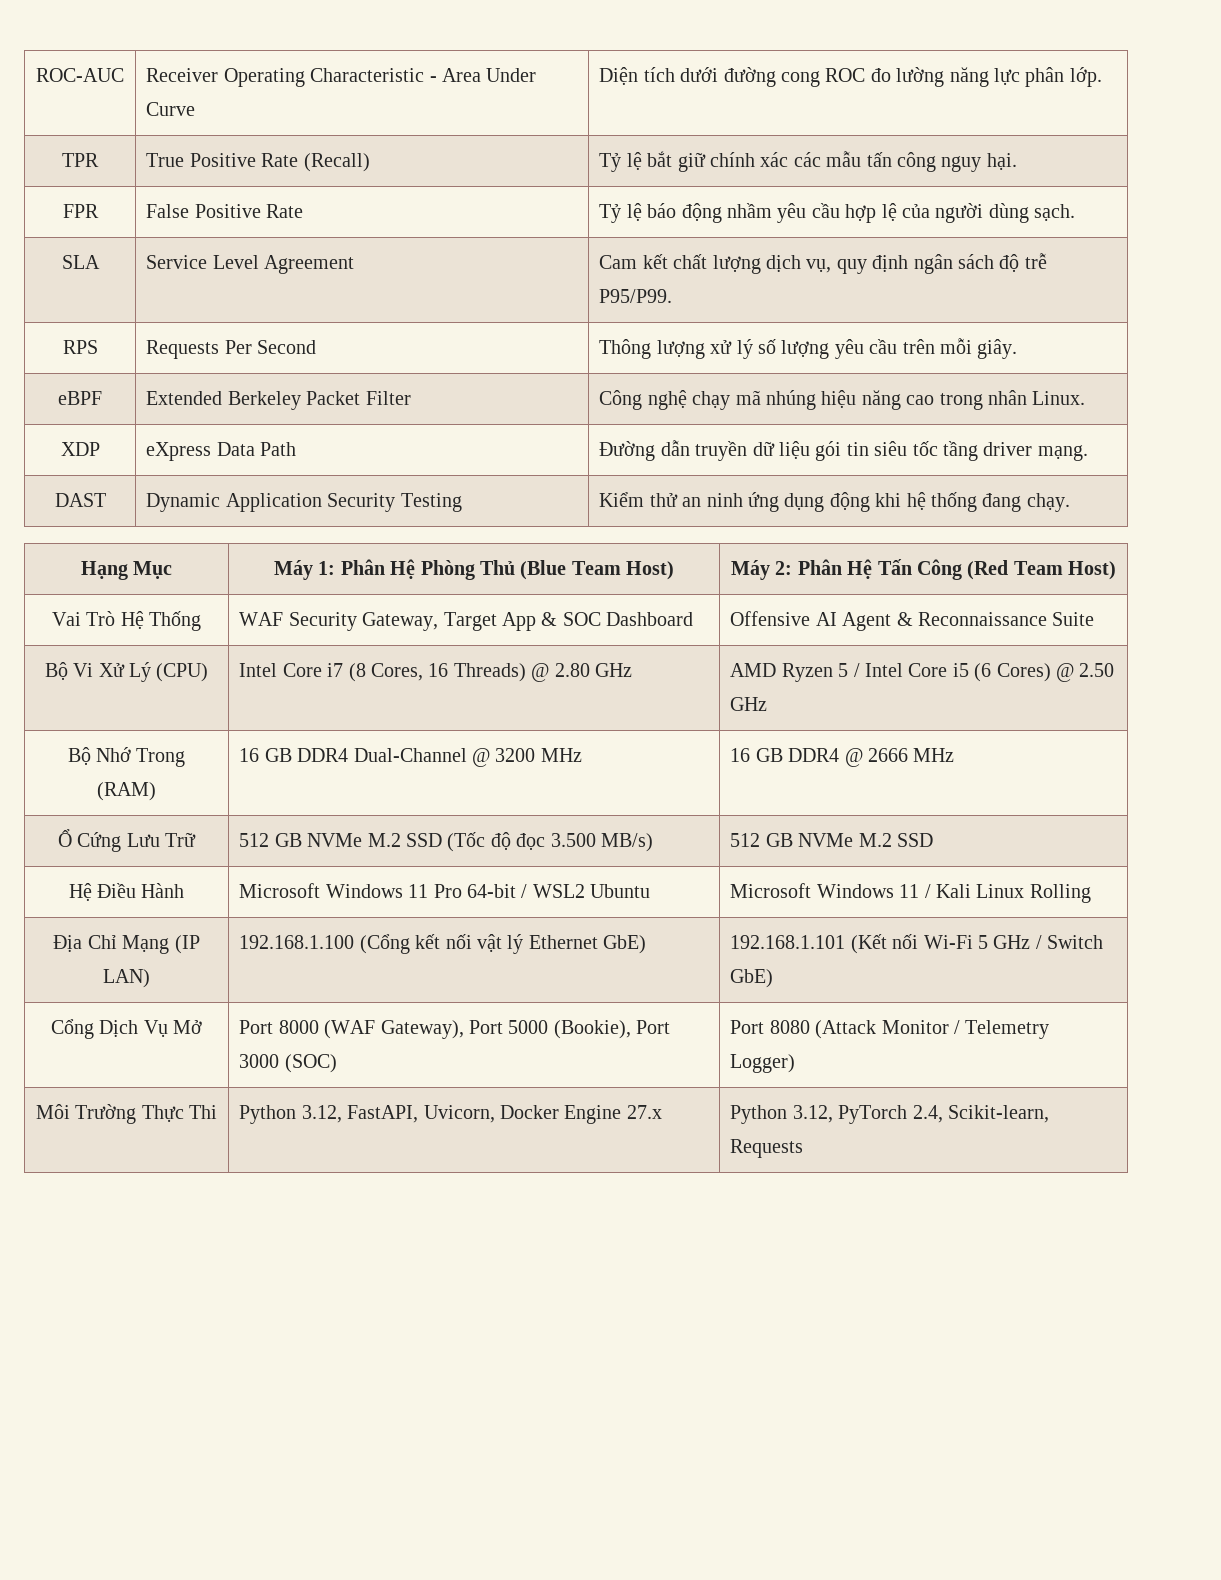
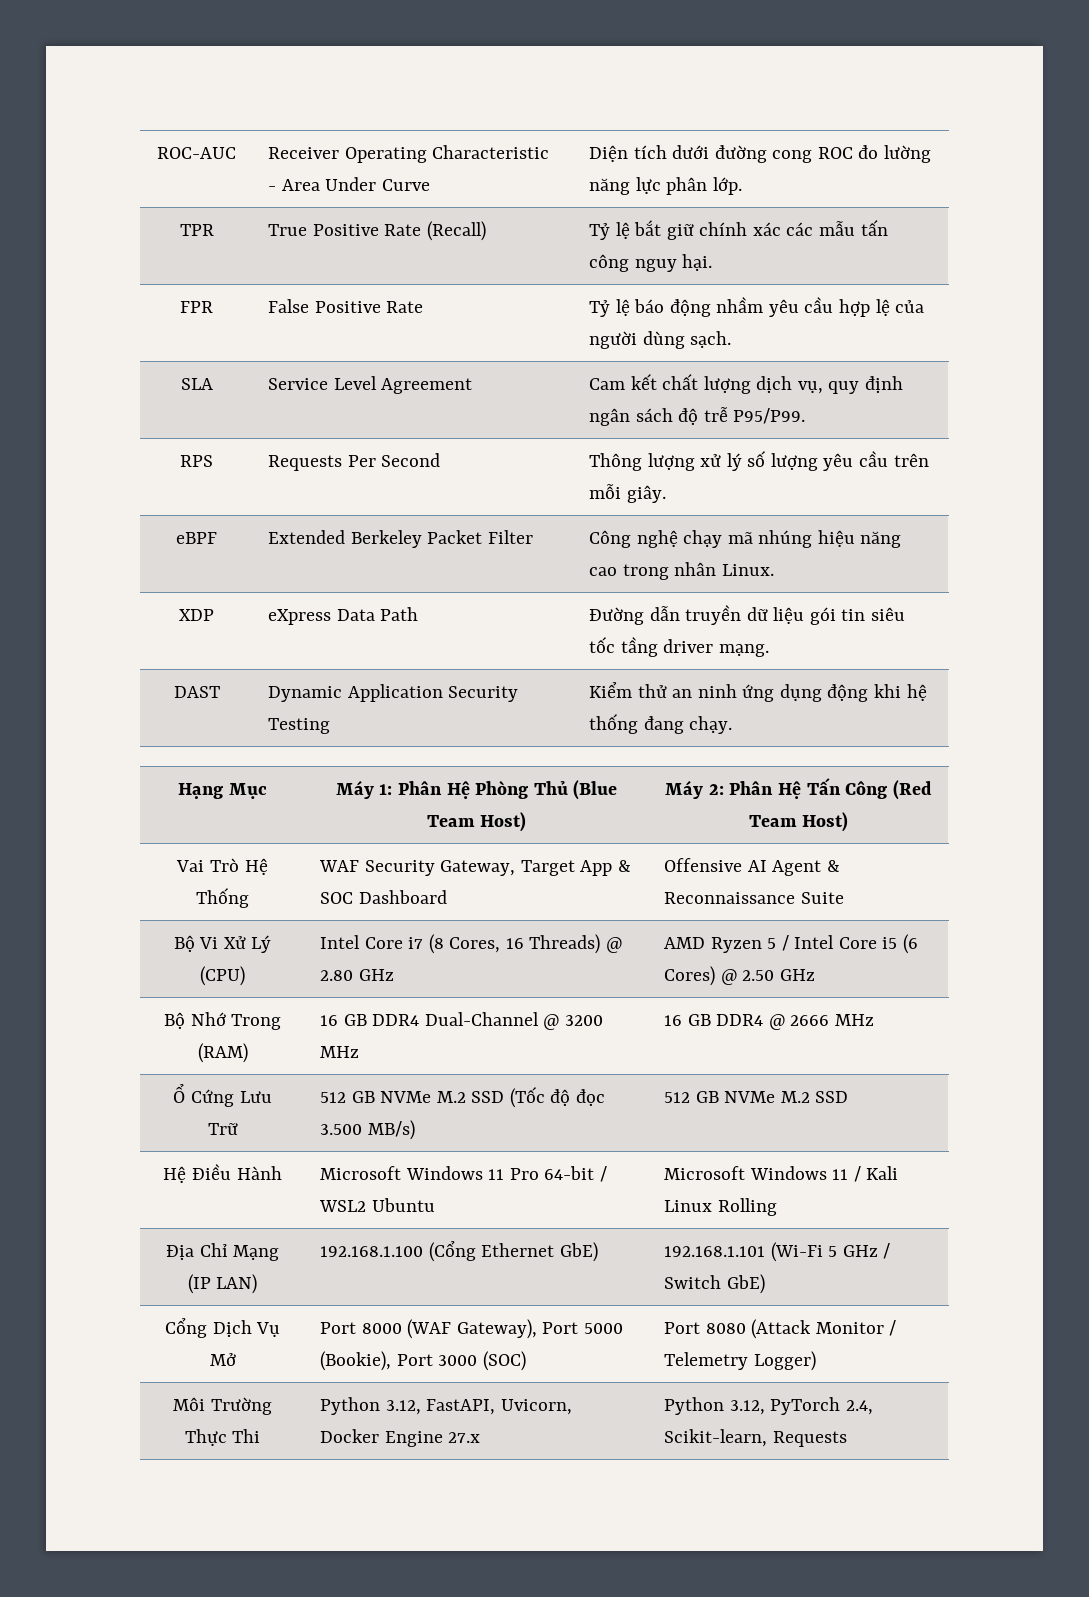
[415,934,524,954] kết nối vật lý -> (476, 1251) none
[850,934,973,954] (Kết nối Wi-Fi -> [770,1242,823,1262] (Wi-Fi

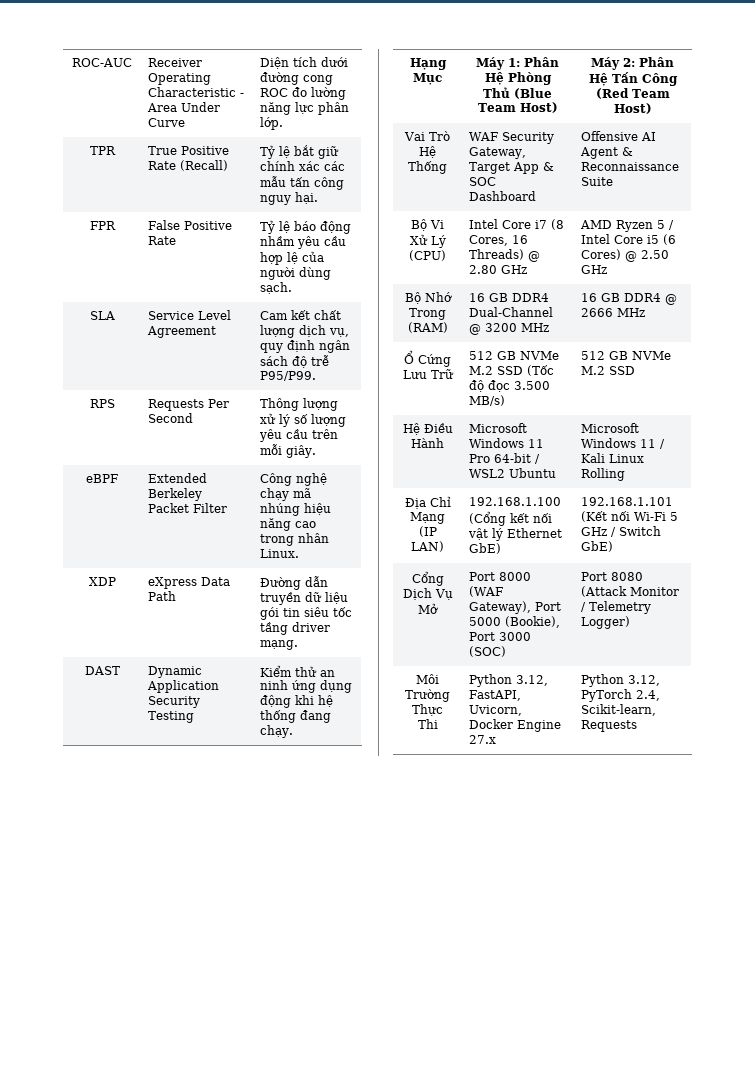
(476, 1251) none -> [510,513,553,523] [468,528,504,541] kết nối vật lý
[770,1242,823,1262] (Wi-Fi -> [581,511,667,522] (Kết nối Wi-Fi

